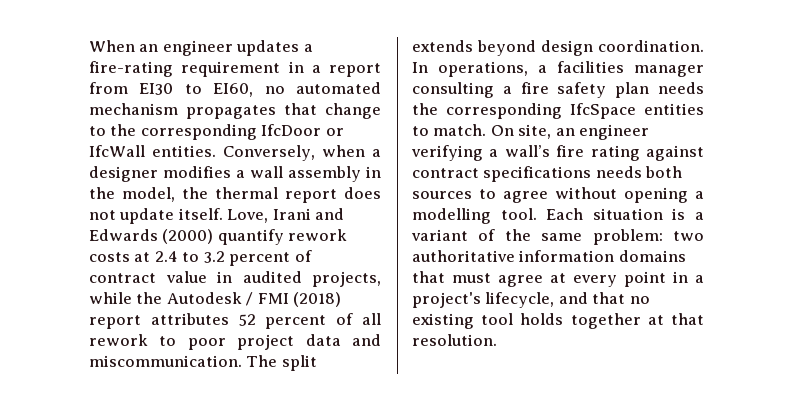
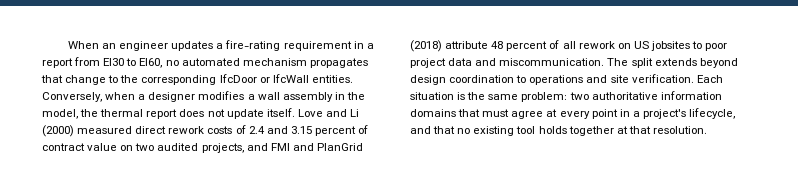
[227,208,345,223] [89,229,348,245] [89,250,312,266] [89,271,381,287] [89,292,342,307] [89,313,256,329] Love, Irani and Edwards (2000) quantify rework costs at 2.4 to 3.2 percent of contract value in audited projects, while the Autodesk / FMI (2018) report attributes 52 -> [297,109,360,117] [42,125,369,137] [42,143,363,153] [410,40,504,52] Love and Li (2000) measured direct rework costs of 2.4 and 3.15 percent of contract value on two audited projects, and FMI and PlanGrid (2018) attribute 48
(148, 340) none -> [617,41,690,51] on US jobsites
[598,40,704,52] [412,61,704,77] [412,82,704,98] [412,103,704,119] [412,124,650,140] [411,145,704,161] [412,166,683,182] [412,187,704,203] [412,208,704,224] [411,229,496,241] coordination. In operations, a facilities manager consulting a fire safety plan needs the corresponding IfcSpace entities to match. On site, an engineer verifying a wall’s fire rating against contract specifications needs both sources to agree without opening a modelling tool. Each situation is a variant of -> [449,74,723,85] [410,92,466,100] coordination to operations and site verification. Each situation is

